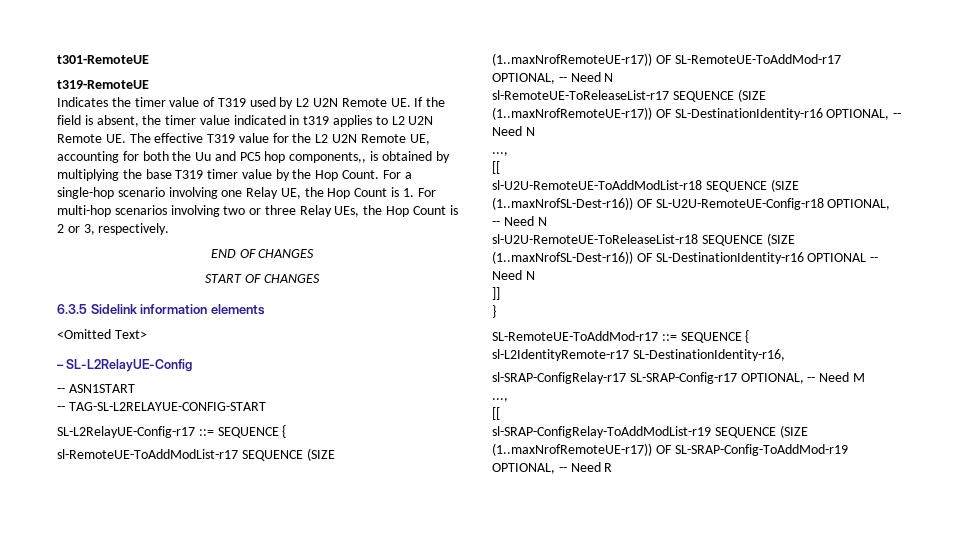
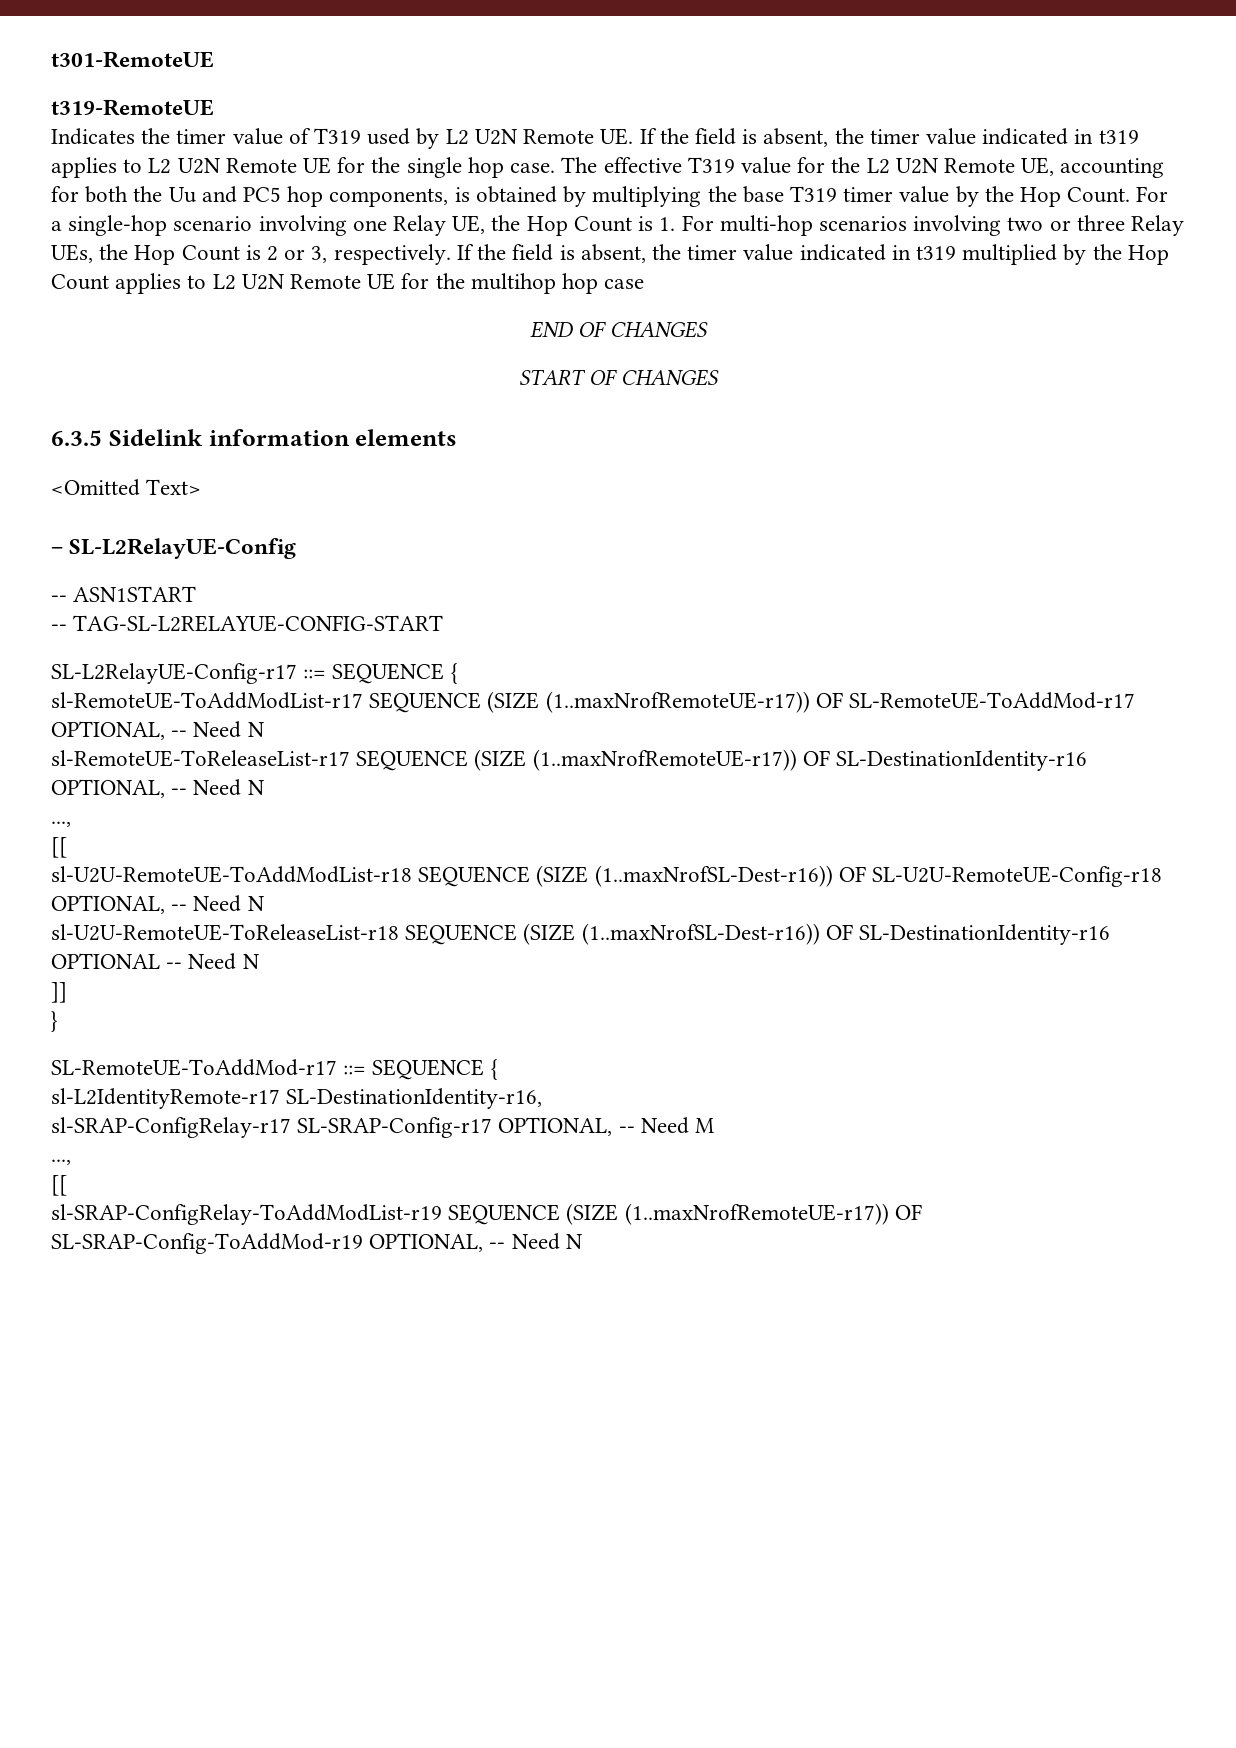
[105,134,126,143] UE. -> [303,157,556,178] UE for the single hop case.
[289,152,367,163] components,, -> [329,188,449,207] components,
(170, 229) none -> [456,244,1169,265] [51,273,645,294] If the field is absent, the timer value indicated in t319 multiplied by the Hop Count applies to L2 U2N Remote UE for the multihop hop case
[604,463,613,472] R -> [565,1234,583,1249] N

